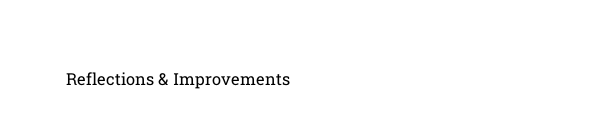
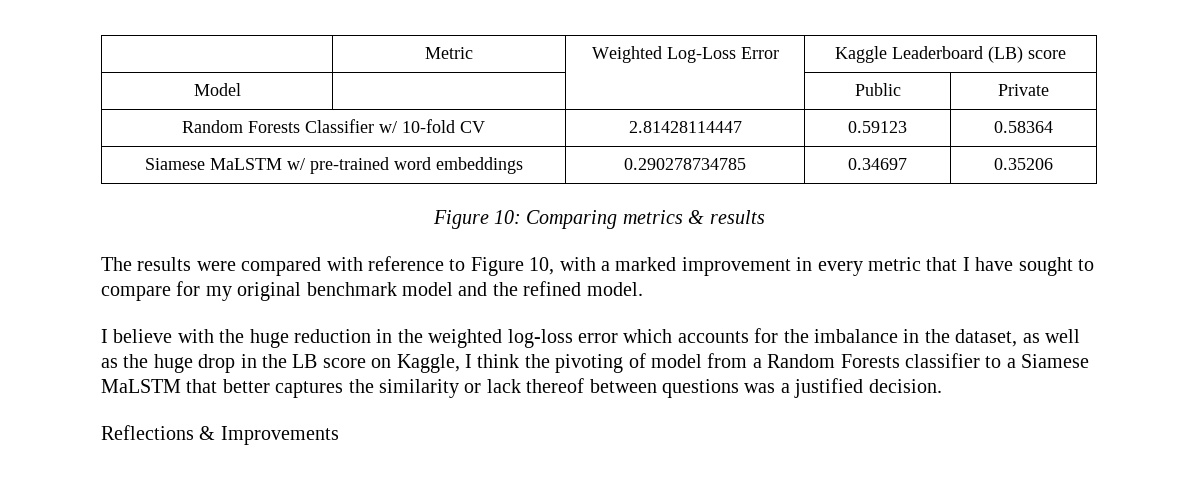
(66, 79) none -> [425,47,473,59] [591,46,779,63] [835,46,1066,63] [193,83,241,96] [854,83,901,96] [998,84,1049,96] [182,119,485,133] [628,121,742,133] [848,121,907,133] [994,121,1053,133] [144,157,523,174] [624,158,746,170] [848,158,907,170] [994,158,1053,170] [432,210,765,229] [101,256,1094,276] [101,281,643,301] [101,328,1080,348] [101,353,1090,373] [101,378,942,398] | Metric | Weighted Log-Loss Error | Kaggle Leaderboard (LB) score // Model | | | Public | Private // Random Forests Classifier w/ 10-fold CV | 2.81428114447 | 0.59123 | 0.58364 // Siamese MaLSTM w/ pre-trained word embeddings | 0.290278734785 | 0.34697 | 0.35206 // Figure 10: Comparing metrics & results // The results were compared with reference to Figure 10, with a marked improvement in every metric that I have sought to compare for my original benchmark model and the refined model. // I believe with the huge reduction in the weighted log-loss error which accounts for the imbalance in the dataset, as well as the huge drop in the LB score on Kaggle, I think the pivoting of model from a Random Forests classifier to a Siamese MaLSTM that better captures the similarity or lack thereof between questions was a justified decision. //

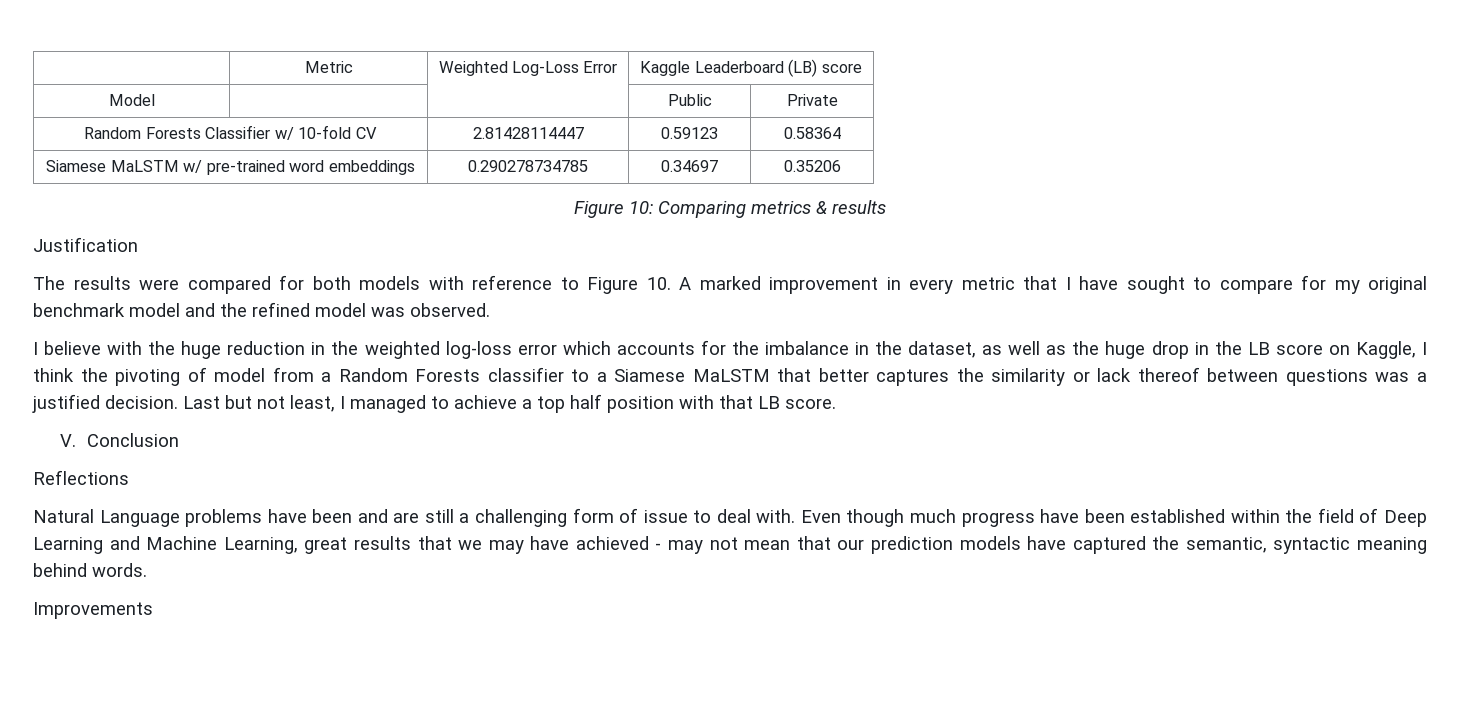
(765, 217) none -> [33,237,138,252] // Justification
(322, 266) none -> [279,275,420,290] for both models
[529,257,610,275] 10, with a -> [646,277,691,290] 10. A
[586,282,643,296] model. -> [315,303,490,317] model was observed.
[101,425,216,440] // Reflections & -> [183,394,836,413] [59,433,179,447] [33,470,129,485] [33,508,1428,527] [33,536,1427,554] [33,563,147,577] Last but not least, I managed to achieve a top half position with that LB score. // V. Conclusion // Reflections // Natural Language problems have been and are still a challenging form of issue to deal with. Even though much progress have been established within the field of Deep Learning and Machine Learning, great results that we may have achieved - may not mean that our prediction models have captured the semantic, syntactic meaning behind words. //

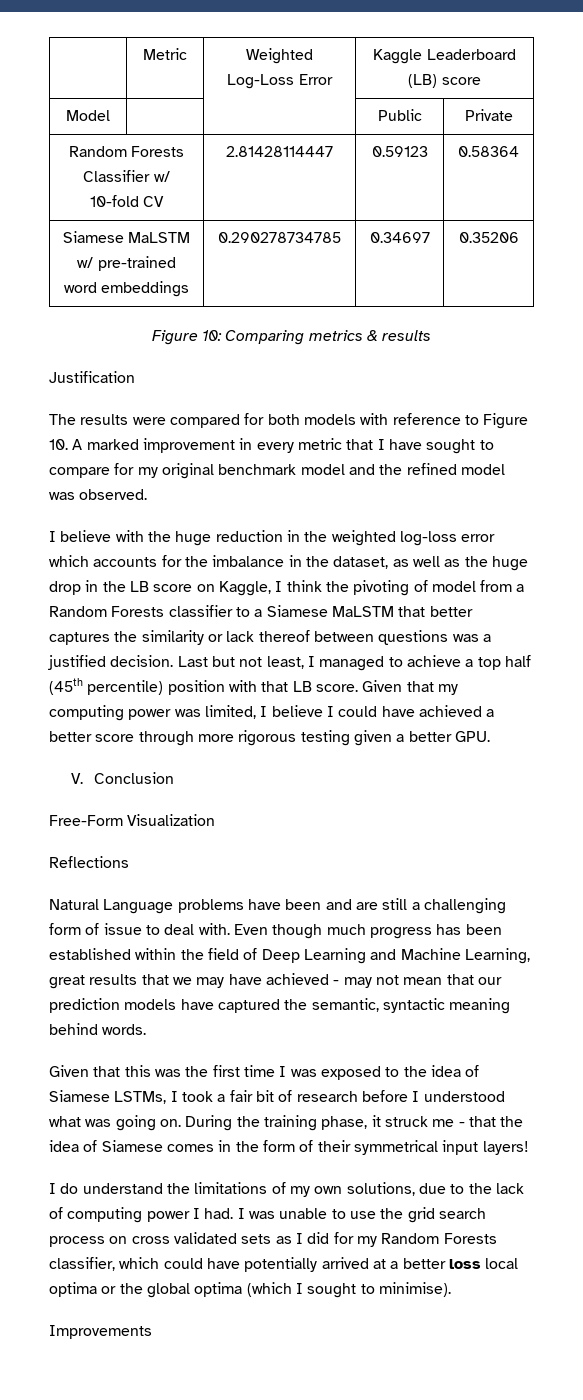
(602, 401) none -> [49,678,164,695] (45th percentile)
(836, 403) none -> [362,680,458,695] [49,705,495,721] [49,730,490,746] Given that my computing power was limited, I believe I could have achieved a better score through more rigorous testing given a better GPU.
(179, 440) none -> [49,814,216,826] // Free-Form Visualization
[1040,509,1080,523] have -> [436,924,462,935] has
(147, 570) none -> [49,1065,480,1080] [49,1090,505,1104] [49,1115,524,1131] [49,1140,529,1155] [49,1182,524,1197] [49,1207,486,1223] [49,1232,497,1247] [49,1257,519,1272] [49,1282,451,1298] // Given that this was the first time I was exposed to the idea of Siamese LSTMs, I took a fair bit of research before I understood what was going on. During the training phase, it struck me - that the idea of Siamese comes in the form of their symmetrical input layers! // I do understand the limitations of my own solutions, due to the lack of computing power I had. I was unable to use the grid search process on cross validated sets as I did for my Random Forests classifier, which could have potentially arrived at a better loss local optima or the global optima (which I sought to minimise).

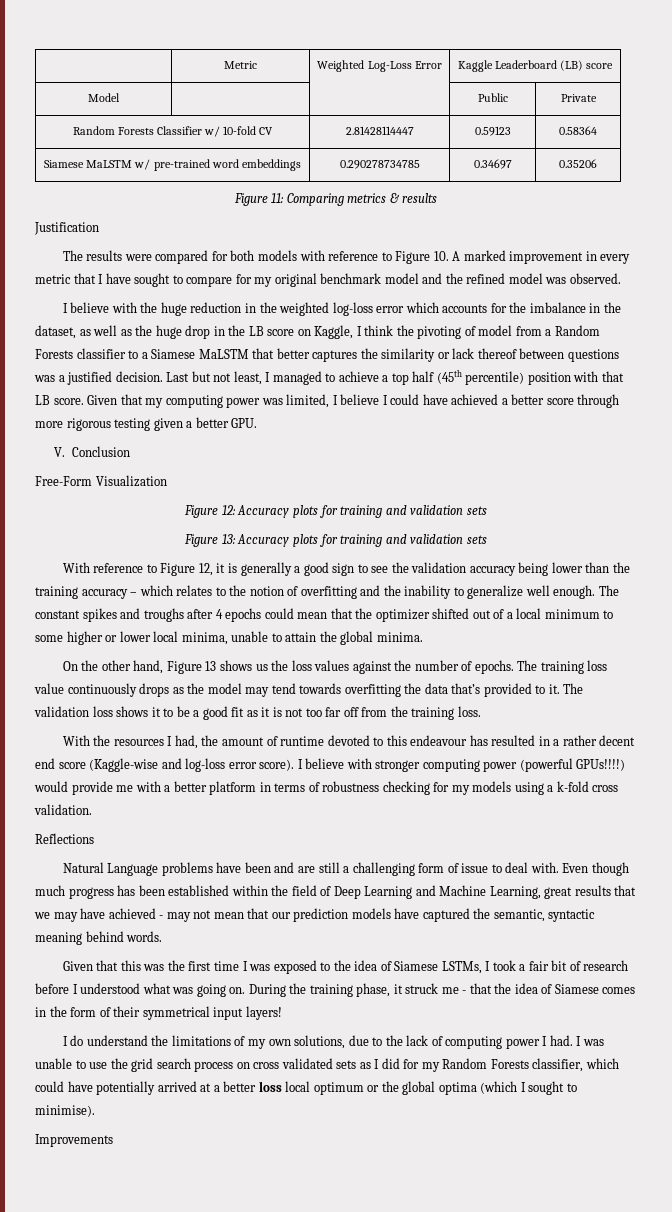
[202,330,223,341] 10: -> [271,193,285,203] 11:
(216, 820) none -> [184,505,487,518] [184,534,487,547] [62,562,630,576] [35,585,619,599] [35,608,614,622] [35,631,423,645] [62,660,608,674] [34,683,584,697] [34,706,481,720] [62,735,636,749] [35,758,626,772] [34,781,619,795] [34,804,92,815] // Figure 12: Accuracy plots for training and validation sets // Figure 13: Accuracy plots for training and validation sets // With reference to Figure 12, it is generally a good sign to see the validation accuracy being lower than the training accuracy – which relates to the notion of overfitting and the inability to generalize well enough. The constant spikes and troughs after 4 epochs could mean that the optimizer shifted out of a local minimum to some higher or lower local minima, unable to attain the global minima. // On the other hand, Figure 13 shows us the loss values against the number of epochs. The training loss value continuously drops as the model may tend towards overfitting the data that’s provided to it. The validation loss shows it to be a good fit as it is not too far off from the training loss. // With the resources I had, the amount of runtime devoted to this endeavour has resulted in a rather decent end score (Kaggle-wise and log-loss error score). I believe with stronger computing power (powerful GPUs!!!!) would provide me with a better platform in terms of robustness checking for my models using a k-fold cross validation.
[49,1282,97,1297] optima -> [313,1082,364,1095] optimum

